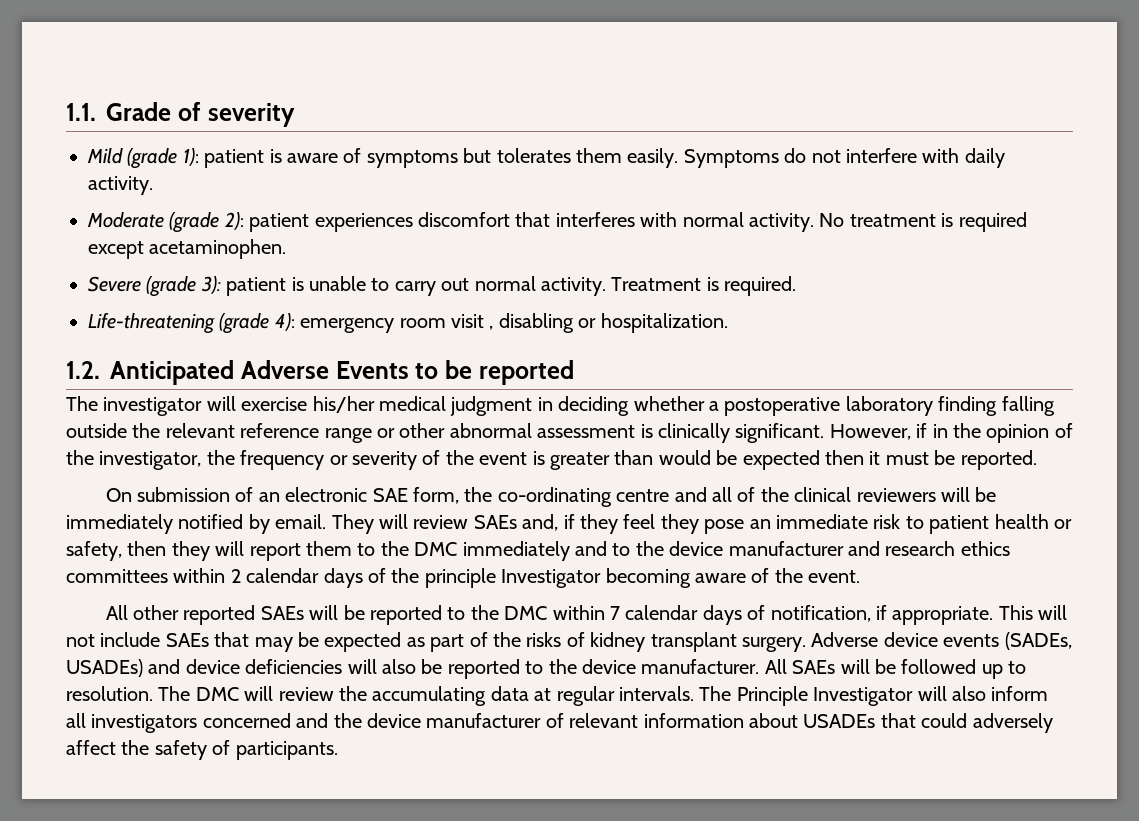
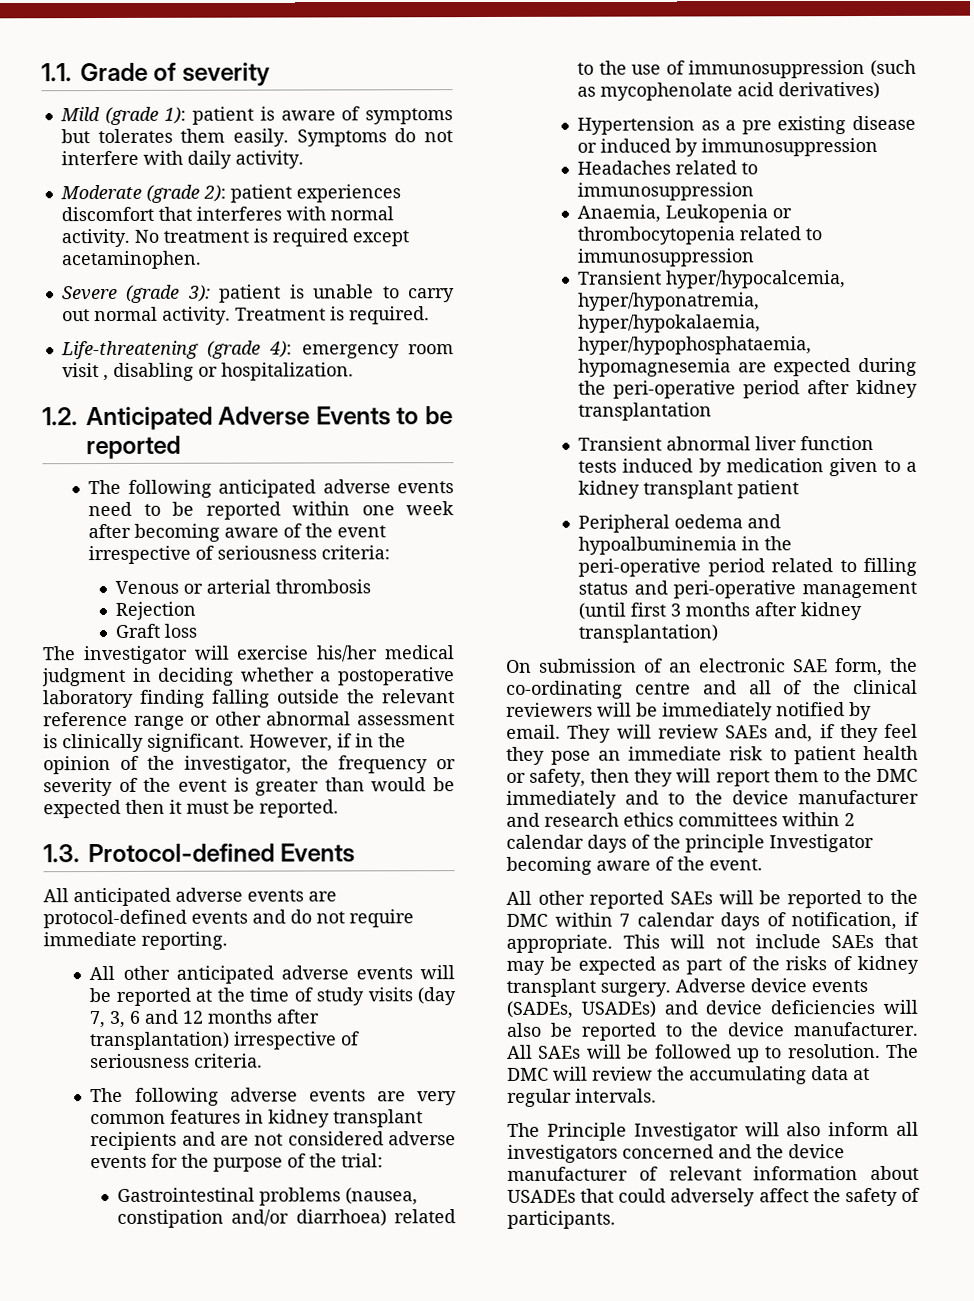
(574, 372) none -> [88,479,455,498] [88,501,454,520] [88,523,387,542] [88,545,391,565] [115,579,372,594] [115,601,197,620] [115,623,198,638] // The following anticipated adverse events need to be reported within one week after becoming aware of the event irrespective of seriousness criteria: // Venous or arterial thrombosis // Rejection // Graft loss
(1037, 460) none -> [43,843,356,863] [43,887,337,907] [43,909,414,929] [43,931,228,950] [89,965,456,984] [89,987,457,1006] [89,1009,320,1029] [89,1031,361,1051] [90,1053,264,1069] [90,1087,458,1106] [90,1109,424,1128] [90,1131,456,1151] [90,1153,384,1172] [117,1187,419,1206] [117,1209,456,1228] [577,59,916,79] [577,81,881,101] [577,115,916,135] [577,137,879,157] [577,160,759,175] [577,182,755,201] [577,204,793,223] [577,226,823,245] [577,248,755,267] [578,270,847,289] [578,292,761,311] [578,314,762,333] [578,336,813,355] [578,357,917,377] [578,379,918,399] [578,402,713,421] [578,435,875,451] [578,457,917,477] [578,480,800,499] [578,514,782,533] [578,536,793,555] [578,557,917,577] [578,580,917,599] [578,602,863,621] [578,624,719,643] // 1.3. Protocol-defined Events // All anticipated adverse events are protocol-defined events and do not require immediate reporting. // All other anticipated adverse events will be reported at the time of study visits (day 7, 3, 6 and 12 months after transplantation) irrespective of seriousness criteria. // The following adverse events are very common features in kidney transplant recipients and are not considered adverse events for the purpose of the trial: // Gastrointestinal problems (nausea, constipation and/or diarrhoea) related to the use of immunosuppression (such as mycophenolate acid derivatives) // Hypertension as a pre existing disease or induced by immunosuppression // Headaches related to immunosuppression // Anaemia, Leukopenia or thrombocytopenia related to immunosuppression // Transient hyper/hypocalcemia, hyper/hyponatremia, hyper/hypokalaemia, hyper/hypophosphataemia, hypomagnesemia are expected during the peri-operative period after kidney transplantation // Transient abnormal liver function tests induced by medication given to a kidney transplant patient // Peripheral oedema and hypoalbuminemia in the peri-operative period related to filling status and peri-operative management (until first 3 months after kidney transplantation)
(694, 693) none -> (657, 1095) //

